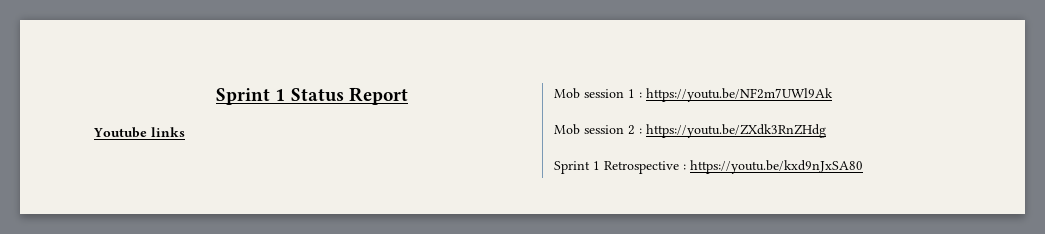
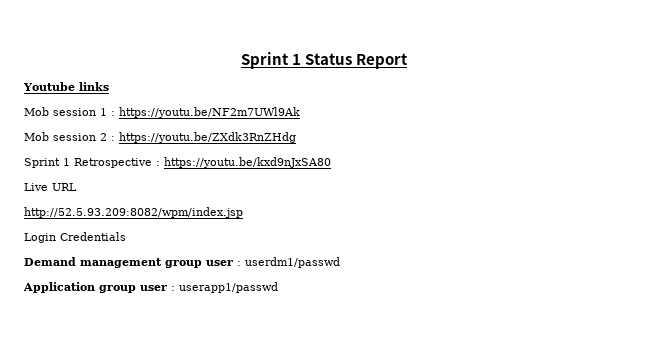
(863, 167) none -> [24,183,77,191] [24,207,243,218] [24,232,126,243] [24,257,340,268] [23,282,278,293] // Live URL // http://52.5.93.209:8082/wpm/index.jsp // Login Credentials // Demand management group user : userdm1/passwd // Application group user : userapp1/passwd

